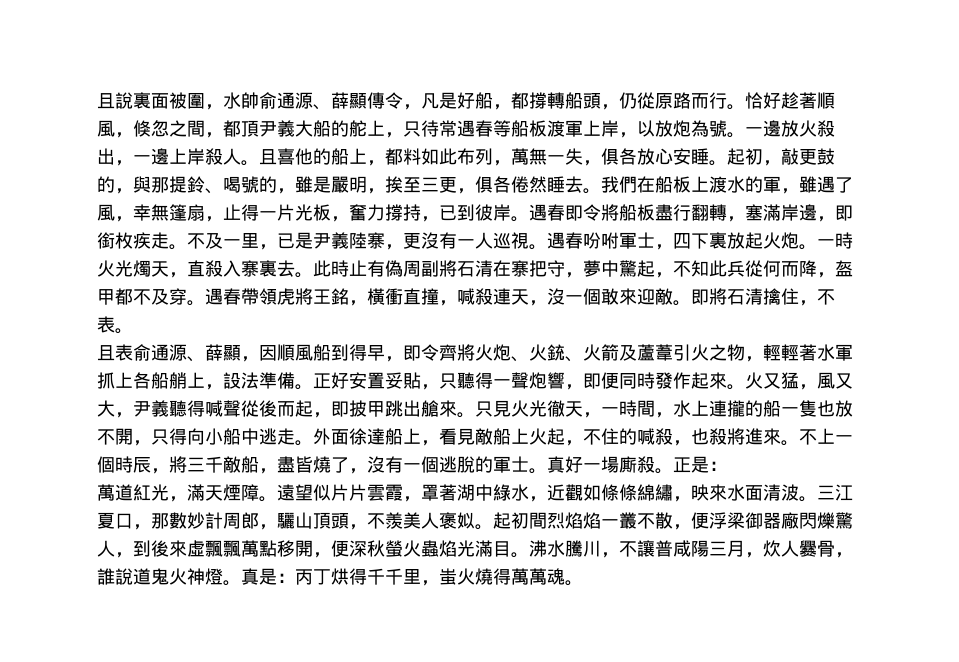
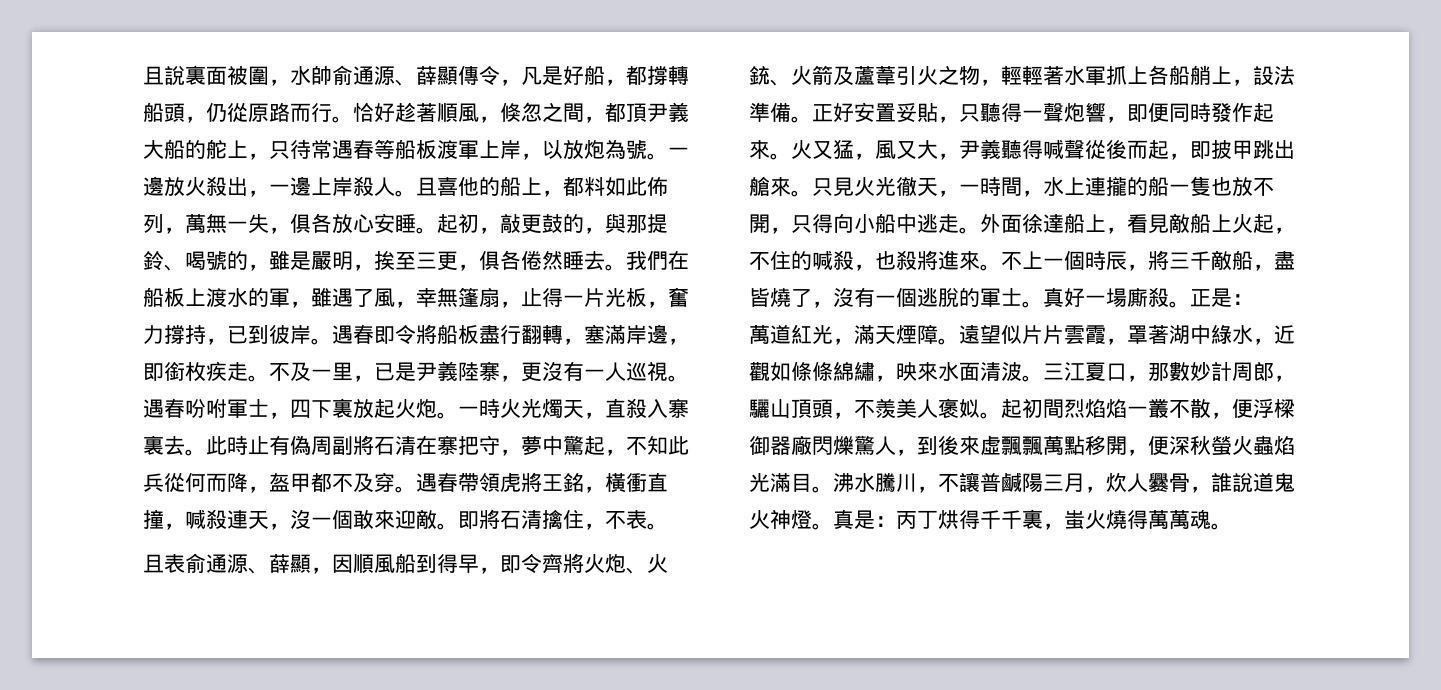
[457,148,475,165] 布 -> [647,177,668,196] 佈
[727,512,745,529] 梁 -> [1274,399,1295,418] 樑
[673,540,691,557] 咸 -> [1001,472,1022,492] 鹹
[403,569,421,584] 里 -> [1022,509,1043,529] 裏

